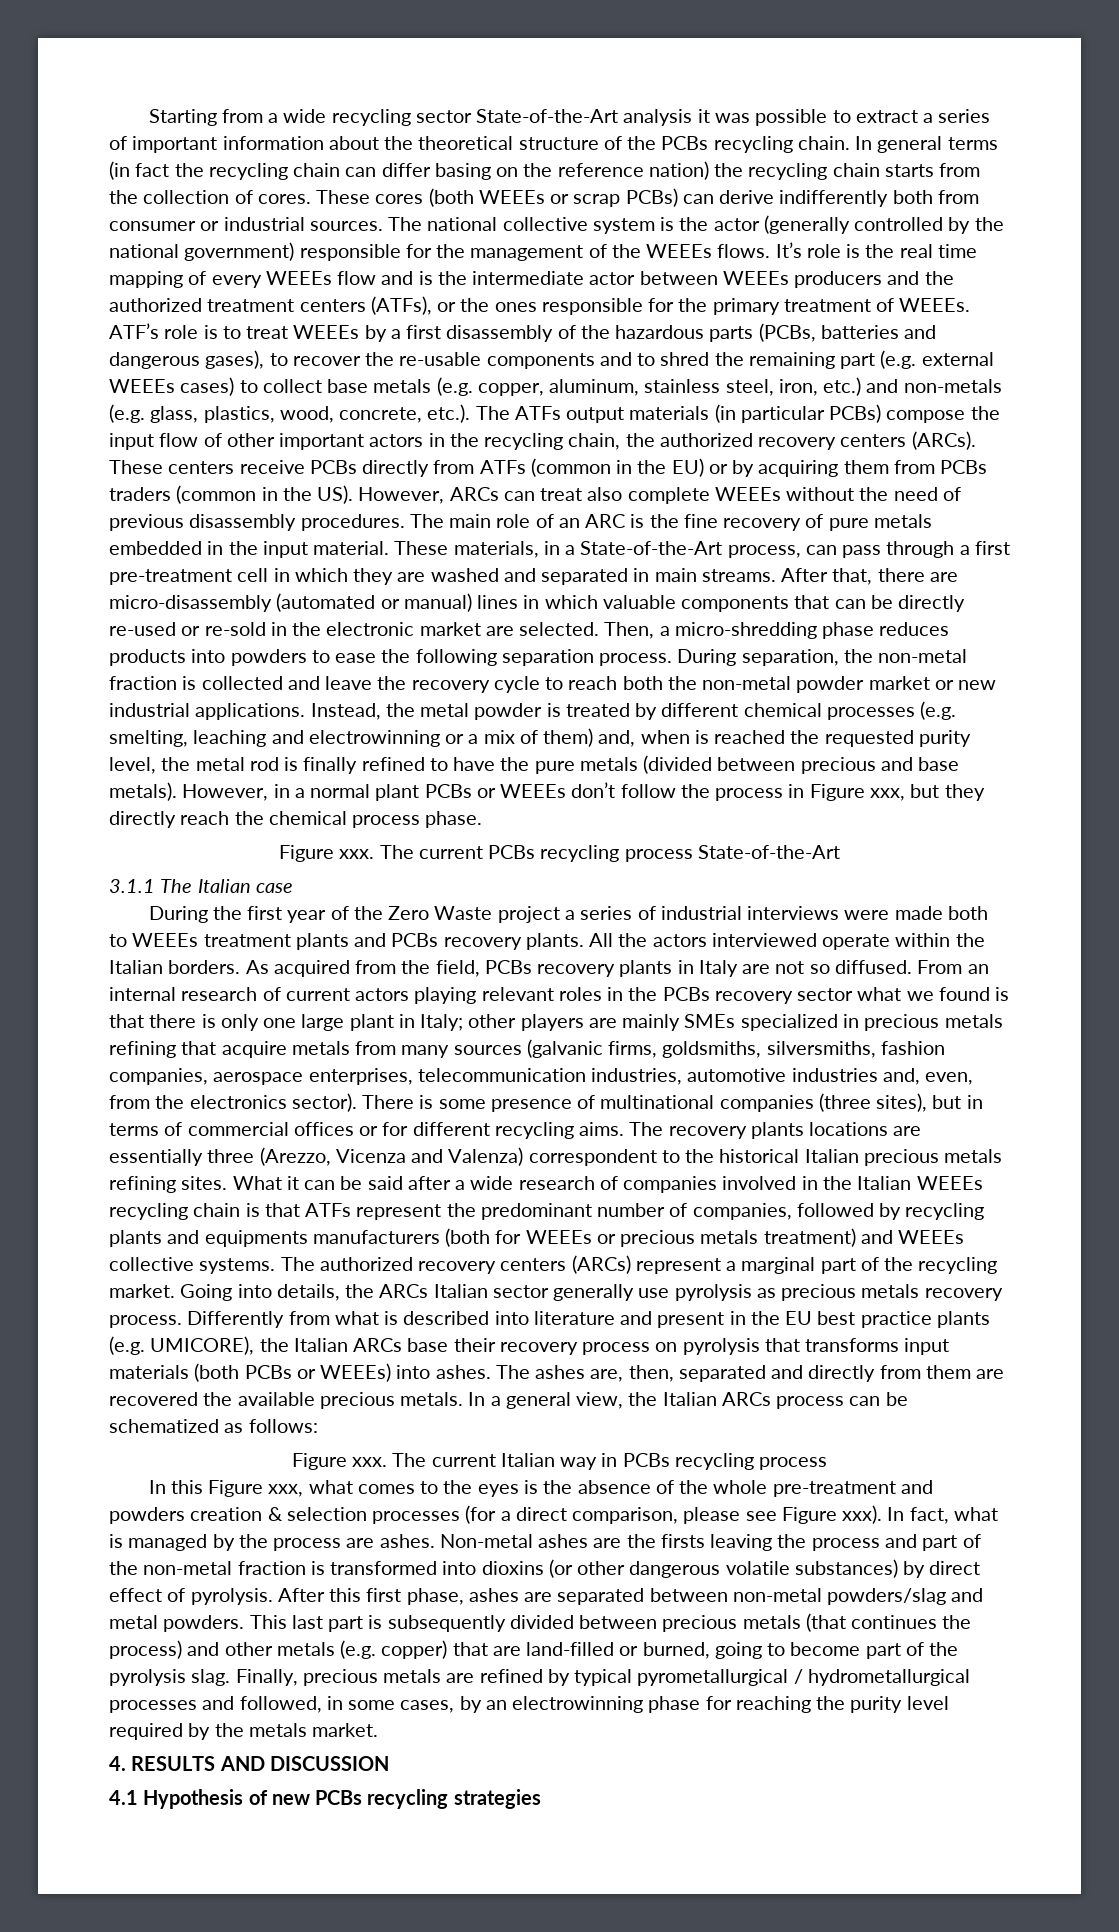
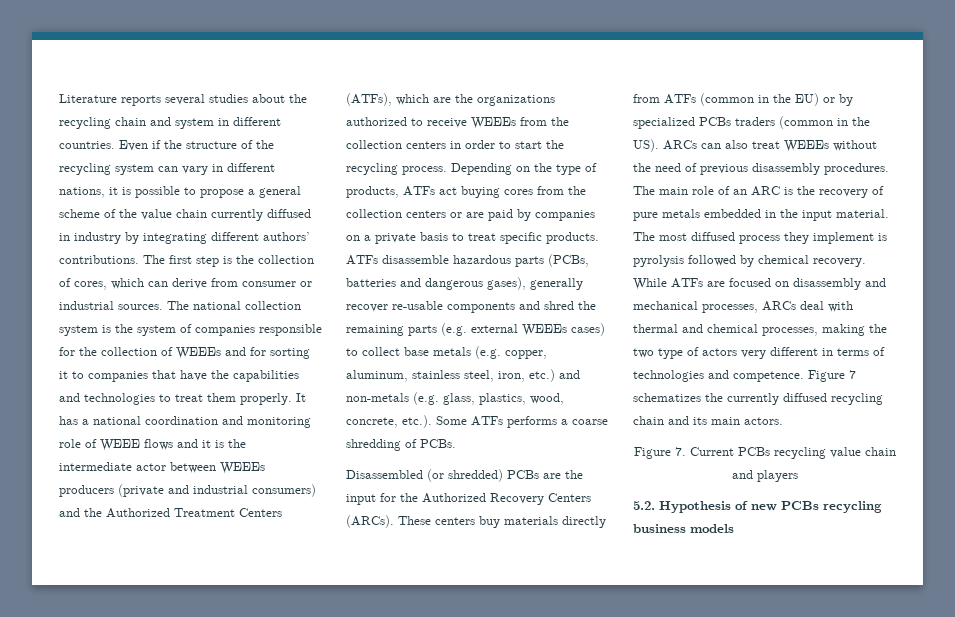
[148,109,991,126] [109,136,998,153] [109,161,981,180] [109,188,933,207] Starting from a wide recycling sector State-of-the-Art analysis it was possible to extract a series of important information about the theoretical structure of the PCBs recycling chain. In general terms (in fact the recycling chain can differ basing on the reference nation) the recycling chain starts from the collection of cores. These cores (both WEEEs or scrap PCBs) can derive indifferently both -> [59,94,307,106] [59,117,281,129] [59,140,274,151] [59,163,275,175] [59,186,301,198] [59,209,311,221] [59,232,310,244] [59,255,314,267] [59,278,207,290] Literature reports several studies about the recycling chain and system in different countries. Even if the structure of the recycling system can vary in different nations, it is possible to propose a general scheme of the value chain currently diffused in industry by integrating different authors’ contributions. The first step is the collection of cores, which can derive
[502,217,588,231] collective -> [245,301,301,310] collection
[713,215,1004,234] [109,242,977,261] [109,271,414,288] actor (generally controlled by the national government) responsible for the management of the WEEEs flows. It’s role is the real time mapping of every WEEEs flow and -> [137,324,322,336] [59,347,310,359] [59,370,299,382] [59,393,306,405] [59,416,311,428] [59,439,211,451] system of companies responsible for the collection of WEEEs and for sorting it to companies that have the capabilities and technologies to treat them properly. It has a national coordination and monitoring role of WEEE flows and it
[887,271,954,285] [109,296,971,315] [109,323,610,342] and the authorized treatment centers (ATFs), or the ones responsible for the primary treatment of WEEEs. ATF’s role is to treat WEEEs by a first disassembly of the -> [118,484,316,497] [59,508,282,518] [346,93,555,106] [346,117,569,129] [346,140,564,149] [346,163,597,175] [346,186,586,198] [346,209,595,221] [346,232,599,244] [346,255,449,265] (private and industrial consumers) and the Authorized Treatment Centers (ATFs), which are the organizations authorized to receive WEEEs from the collection centers in order to start the recycling process. Depending on the type of products, ATFs act buying cores from the collection centers or are paid by companies on a private basis to treat specific products. ATFs disassemble
[269,352,395,366] to recover the -> [530,278,583,290] [346,304,388,312] generally recover
[637,353,656,366] to -> (540, 305) none
[840,353,876,369] part -> [408,325,437,336] parts
[475,404,1000,423] [109,433,907,450] The ATFs output materials (in particular PCBs) compose the input flow of other important actors in the recycling chain, the authorized recovery centers -> [436,416,608,428] [346,439,456,451] [346,469,583,482] [346,493,591,505] Some ATFs performs a coarse shredding of PCBs. // Disassembled (or shredded) PCBs are the input for the Authorized Recovery Centers
[239,460,357,474] receive PCBs -> [479,516,558,528] buy materials
[758,460,935,477] acquiring them from -> [633,117,695,129] specialized
[358,487,445,504] However, -> (659, 145) none
[540,487,710,504] treat also complete -> [725,140,780,149] also treat
[683,514,718,528] fine -> (815, 190) none
[394,541,1010,558] [109,568,958,585] [109,593,966,612] [109,622,950,639] [109,649,968,666] [109,676,997,693] [109,701,957,720] [109,728,971,747] [109,755,960,774] [109,782,985,801] [109,811,483,828] [279,845,840,862] [109,879,293,893] [148,906,988,923] [109,933,985,950] [109,960,989,977] [109,987,1010,1004] [109,1014,1003,1031] [109,1039,945,1058] [109,1068,974,1085] [109,1093,983,1112] [109,1122,922,1139] [109,1147,1003,1166] [109,1176,983,1193] [109,1203,985,1220] [109,1228,965,1247] [109,1255,998,1274] [109,1284,1003,1301] [109,1311,990,1328] [109,1336,950,1355] [109,1363,1005,1382] [109,1392,908,1409] [109,1419,318,1433] [291,1453,828,1470] [148,1480,933,1497] [109,1505,998,1524] [109,1534,981,1551] [109,1559,981,1578] [109,1588,984,1605] [109,1613,972,1632] [109,1640,959,1659] [109,1669,970,1686] [109,1696,949,1713] [109,1723,379,1740] [109,1756,389,1771] [109,1790,138,1805] These materials, in a State-of-the-Art process, can pass through a first pre-treatment cell in which they are washed and separated in main streams. After that, there are micro-disassembly (automated or manual) lines in which valuable components that can be directly re-used or re-sold in the electronic market are selected. Then, a micro-shredding phase reduces products into powders to ease the following separation process. During separation, the non-metal fraction is collected and leave the recovery cycle to reach both the non-metal powder market or new industrial applications. Instead, the metal powder is treated by different chemical processes (e.g. smelting, leaching and electrowinning or a mix of them) and, when is reached the requested purity level, the metal rod is finally refined to have the pure metals (divided between precious and base metals). However, in a normal plant PCBs or WEEEs don’t follow the process in Figure xxx, but they directly reach the chemical process phase. // Figure xxx. The current PCBs recycling process State-of-the-Art // 3.1.1 The Italian case // During the first year of the Zero Waste project a series of industrial interviews were made both to WEEEs treatment plants and PCBs recovery plants. All the actors interviewed operate within the Italian borders. As acquired from the field, PCBs recovery plants in Italy are not so diffused. From an internal research of current actors playing relevant roles in the PCBs recovery sector what we found is that there is only one large plant in Italy; other players are mainly SMEs specialized in precious metals refining that acquire metals from many sources (galvanic firms, goldsmiths, silversmiths, fashion companies, aerospace enterprises, telecommunication industries, automotive industries and, even, from the electronics sector). There is some presence of multinational companies (three sites), but in terms of commercial offices or for different recycling aims. The recovery plants locations are essentially three (Arezzo, Vicenza and Valenza) correspondent to the historical Italian precious metals refining sites. What it can be said after a wide research of companies involved in the Italian WEEEs recycling chain is that ATFs represent the predominant number of companies, followed by recycling plants and equipments manufacturers (both for WEEEs or precious metals treatment) and WEEEs collective systems. The authorized recovery centers (ARCs) represent a marginal part of the recycling market. Going into details, the ARCs Italian sector generally use pyrolysis as precious metals recovery process. Differently from what is described into literature and present in the EU best practice plants (e.g. UMICORE), the Italian ARCs base their recovery process on pyrolysis that transforms input materials (both PCBs or WEEEs) into ashes. The ashes are, then, separated and directly from them are recovered the available precious metals. In a general view, the Italian ARCs process can be schematized as follows: // Figure xxx. The current Italian way in PCBs recycling process // In this Figure xxx, what comes to the eyes is the absence of the whole pre-treatment and powders creation & selection processes (for a direct comparison, please see Figure xxx). In fact, what is managed by the process are ashes. Non-metal ashes are the firsts leaving the process and part of the non-metal fraction is transformed into dioxins (or other dangerous volatile substances) by direct effect of pyrolysis. After this first phase, ashes are separated between non-metal powders/slag and metal powders. This last part is subsequently divided between precious metals (that continues the process) and other metals (e.g. copper) that are land-filled or burned, going to become part of the pyrolysis slag. Finally, precious metals are refined by typical pyrometallurgical / hydrometallurgical processes and followed, in some cases, by an electrowinning phase for reaching the purity level required by the metals market. // 4. RESULTS AND DISCUSSION // 4.1 -> [633,232,887,244] [633,255,866,267] [633,278,886,290] [633,301,853,313] [633,324,887,336] [633,347,885,359] [633,370,856,382] [633,393,883,405] [633,416,783,425] [633,447,896,459] [731,470,798,482] [633,501,655,510] The most diffused process they implement is pyrolysis followed by chemical recovery. While ATFs are focused on disassembly and mechanical processes, ARCs deal with thermal and chemical processes, making the two type of actors very different in terms of technologies and competence. Figure 7 schematizes the currently diffused recycling chain and its main actors. // Figure 7. Current PCBs recycling value chain and players // 5.2.
[453,1789,541,1809] strategies -> [633,524,734,533] business models

